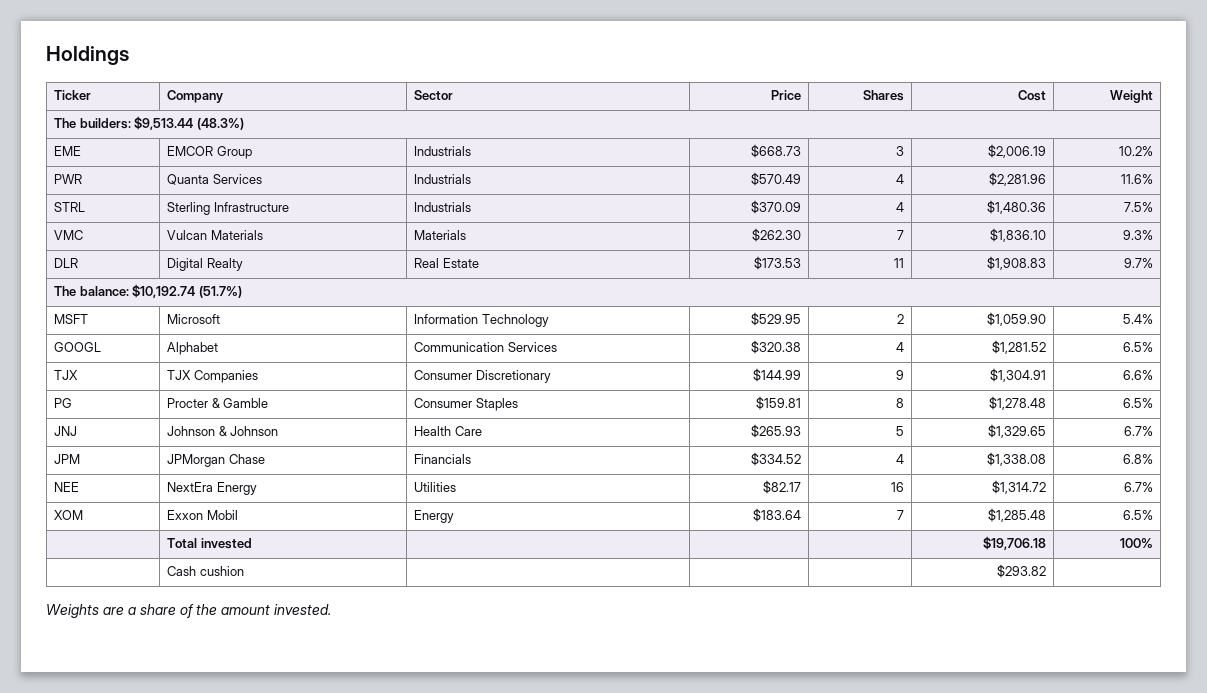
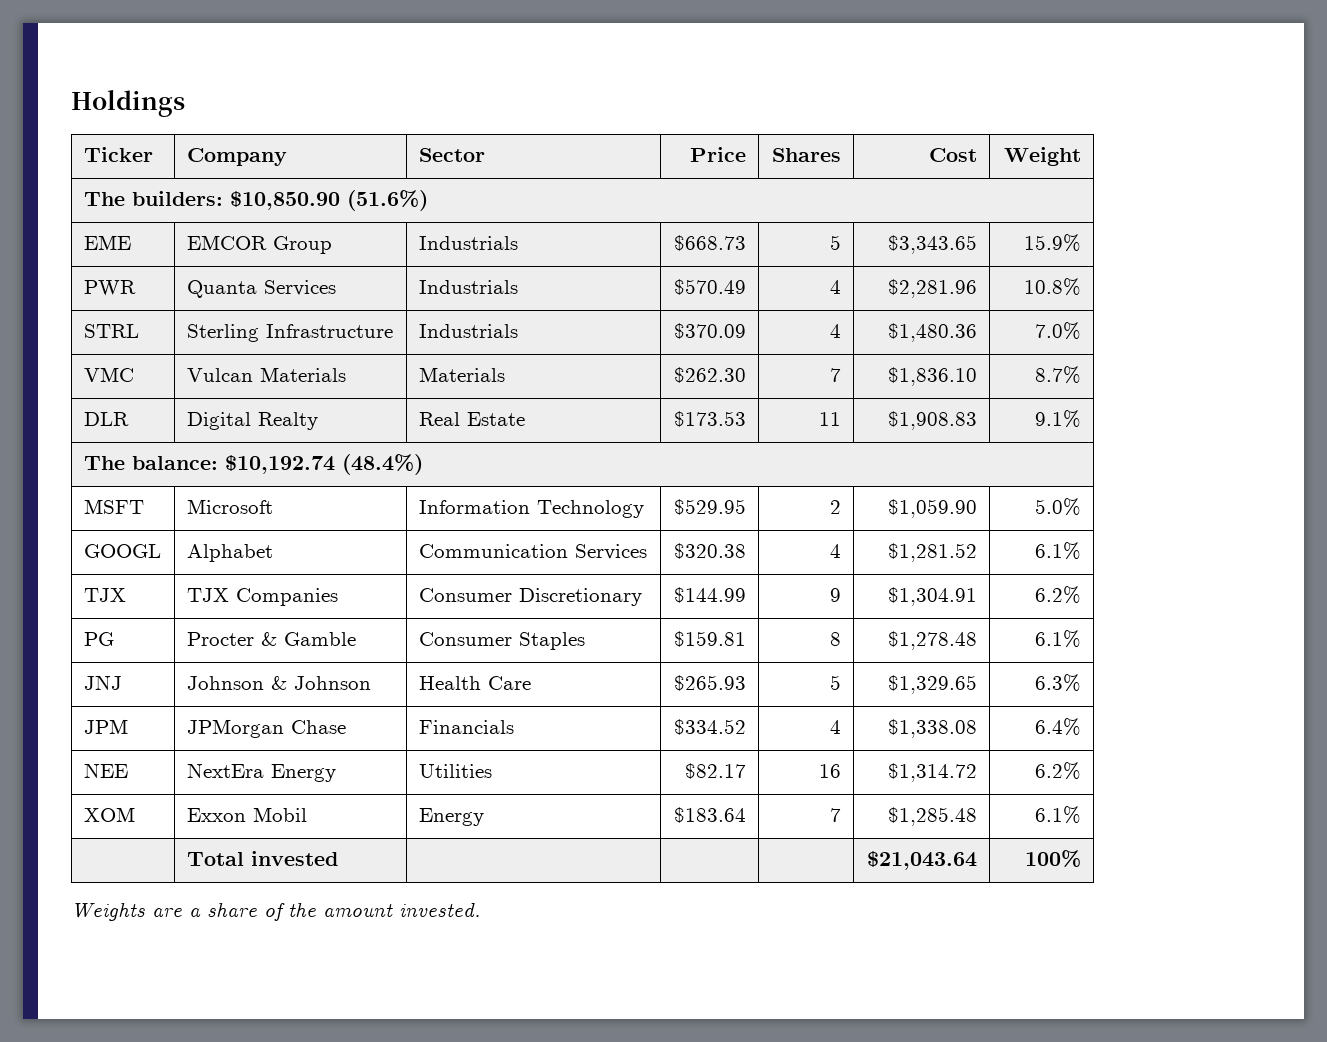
[134,116,244,130] $9,513.44 (48.3%) -> [229,190,428,211] $10,850.90 (51.6%)
[895,146,904,156] [987,144,1046,158] [1118,146,1153,156] 3 | $2,006.19 | 10.2% -> [830,235,842,250] [888,235,978,254] [1024,234,1082,252] 5 | $3,343.65 | 15.9%
[1120,174,1153,184] 11.6% -> [1024,278,1082,296] 10.8%
[1123,202,1153,212] 7.5% -> [1035,322,1082,340] 7.0%
[1122,230,1153,240] 9.3% -> [1035,366,1082,384] 8.7%
[1123,258,1153,268] 9.7% -> [1035,410,1082,428] 9.1%
[198,286,242,298] (51.7%) -> [341,454,423,475] (48.4%)
[1122,314,1153,324] 5.4% -> [1035,498,1082,516] 5.0%
[1122,342,1153,352] 6.5% -> [1035,542,1082,560] 6.1%
[1122,370,1153,380] 6.6% -> [1035,586,1082,604] 6.2%
[1122,398,1153,408] 6.5% -> [1035,630,1082,648] 6.1%
[1123,426,1153,436] 6.7% -> [1035,674,1082,692] 6.3%
[1122,454,1153,464] 6.8% -> [1035,718,1082,736] 6.4%
[1123,482,1153,492] 6.7% -> [1035,762,1082,780] 6.2%
[1122,510,1153,520] 6.5% -> [1035,806,1082,824] 6.1%
[982,536,1046,550] $19,706.18 -> [867,851,978,870] $21,043.64
[167,566,244,576] [996,564,1046,578] // | Cash cushion | | | | $293.82 | -> (1082, 858) none

